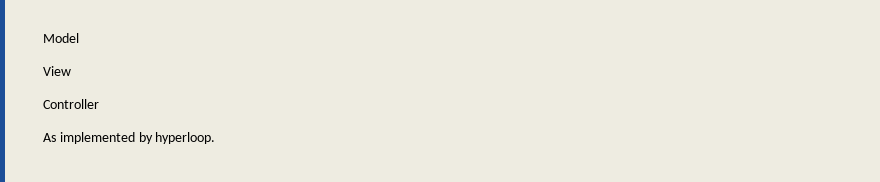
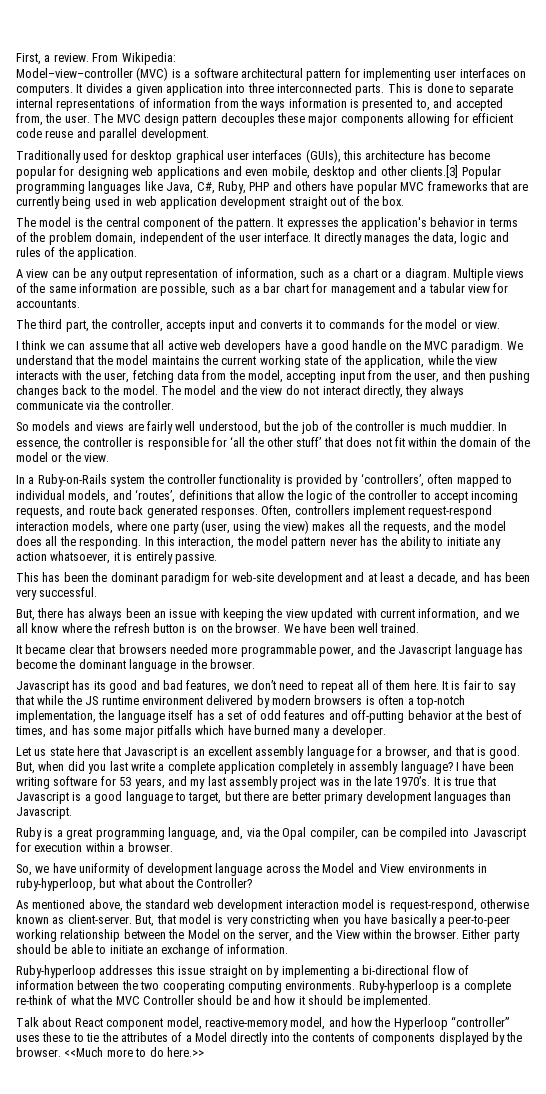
[43,33,79,43] [43,66,71,76] [43,99,99,109] [43,132,216,144] Model // View // Controller // As implemented by hyperloop. -> [16,52,176,65] [16,67,527,81] [16,83,514,96] [16,98,503,111] [16,113,513,126] [16,128,209,141] [16,149,491,163] [16,165,501,179] [16,181,529,194] [16,196,405,209] [16,217,518,230] [16,232,509,245] [16,247,138,260] [16,268,525,281] [16,283,509,296] [16,299,80,308] [16,319,500,332] [16,340,523,353] [16,355,498,368] [16,370,530,383] [16,385,464,398] [16,400,175,410] [16,421,508,434] [16,436,530,450] [16,452,110,462] [16,473,512,487] [16,489,519,503] [16,505,493,518] [16,520,506,534] [16,536,501,549] [16,551,217,564] [16,572,530,585] [16,587,98,600] [16,608,519,621] [16,623,420,633] [16,644,523,657] [16,659,256,672] [16,680,516,693] [15,695,465,708] [16,710,522,723] [15,725,387,738] [16,746,521,759] [16,761,514,774] [16,776,496,789] [16,791,512,804] [16,807,72,819] [16,827,526,840] [16,842,173,852] [16,863,487,876] [16,878,252,891] [16,899,530,912] [16,914,511,927] [16,929,520,942] [16,944,288,957] [16,965,470,978] [16,980,511,993] [16,995,431,1008] [16,1016,510,1030] [16,1032,523,1045] [16,1047,204,1057] First, a review. From Wikipedia: // Model–view–controller (MVC) is a software architectural pattern for implementing user interfaces on computers. It divides a given application into three interconnected parts. This is done to separate internal representations of information from the ways information is presented to, and accepted from, the user. The MVC design pattern decouples these major components allowing for efficient code reuse and parallel development. // Traditionally used for desktop graphical user interfaces (GUIs), this architecture has become popular for designing web applications and even mobile, desktop and other clients.[3] Popular programming languages like Java, C#, Ruby, PHP and others have popular MVC frameworks that are currently being used in web application development straight out of the box. // The model is the central component of the pattern. It expresses the application's behavior in terms of the problem domain, independent of the user interface. It directly manages the data, logic and rules of the application. // A view can be any output representation of information, such as a chart or a diagram. Multiple views of the same information are possible, such as a bar chart for management and a tabular view for accountants. // The third part, the controller, accepts input and converts it to commands for the model or view. // I think we can assume that all active web developers have a good handle on the MVC paradigm. We understand that the model maintains the current working state of the application, while the view interacts with the user, fetching data from the model, accepting input from the user, and then pushing changes back to the model. The model and the view do not interact directly, they always communicate via the controller. // So models and views are fairly well understood, but the job of the controller is much muddier. In essence, the controller is responsible for ‘all the other stuff’ that does not fit within the domain of the model or the view. // In a Ruby-on-Rails system the controller functionality is provided by ‘controllers’, often mapped to individual models, and ‘routes’, definitions that allow the logic of the controller to accept incoming requests, and route back generated responses. Often, controllers implement request-respond interaction models, where one party (user, using the view) makes all the requests, and the model does all the responding. In this interaction, the model pattern never has the ability to initiate any action whatsoever, it is entirely passive. // This has been the dominant paradigm for web-site development and at least a decade, and has been very successful. // But, there has always been an issue with keeping the view updated with current information, and we all know where the refresh button is on the browser. We have been well trained. // It became clear that browsers needed more programmable power, and the Javascript language has become the dominant language in the browser. // Javascript has its good and bad features, we don’t need to repeat all of them here. It is fair to say that while the JS runtime environment delivered by modern browsers is often a top-notch implementation, the language itself has a set of odd features and off-putting behavior at the best of times, and has some major pitfalls which have burned many a developer. // Let us state here that Javascript is an excellent assembly language for a browser, and that is good. But, when did you last write a complete application completely in assembly language? I have been writing software for 53 years, and my last assembly project was in the late 1970’s. It is true that Javascript is a good language to target, but there are better primary development languages than Javascript. // Ruby is a great programming language, and, via the Opal compiler, can be compiled into Javascript for execution within a browser. // So, we have uniformity of development language across the Model and View environments in ruby-hyperloop, but what about the Controller? // As mentioned above, the standard web development interaction model is request-respond, otherwise known as client-server. But, that model is very constricting when you have basically a peer-to-peer working relationship between the Model on the server, and the View within the browser. Either party should be able to initiate an exchange of information. // Ruby-hyperloop addresses this issue straight on by implementing a bi-directional flow of information between the two cooperating computing environments. Ruby-hyperloop is a complete re-think of what the MVC Controller should be and how it should be implemented. // Talk about React component model, reactive-memory model, and how the Hyperloop “controller” uses these to tie the attributes of a Model directly into the contents of components displayed by the browser. <<Much more to do here.>>

